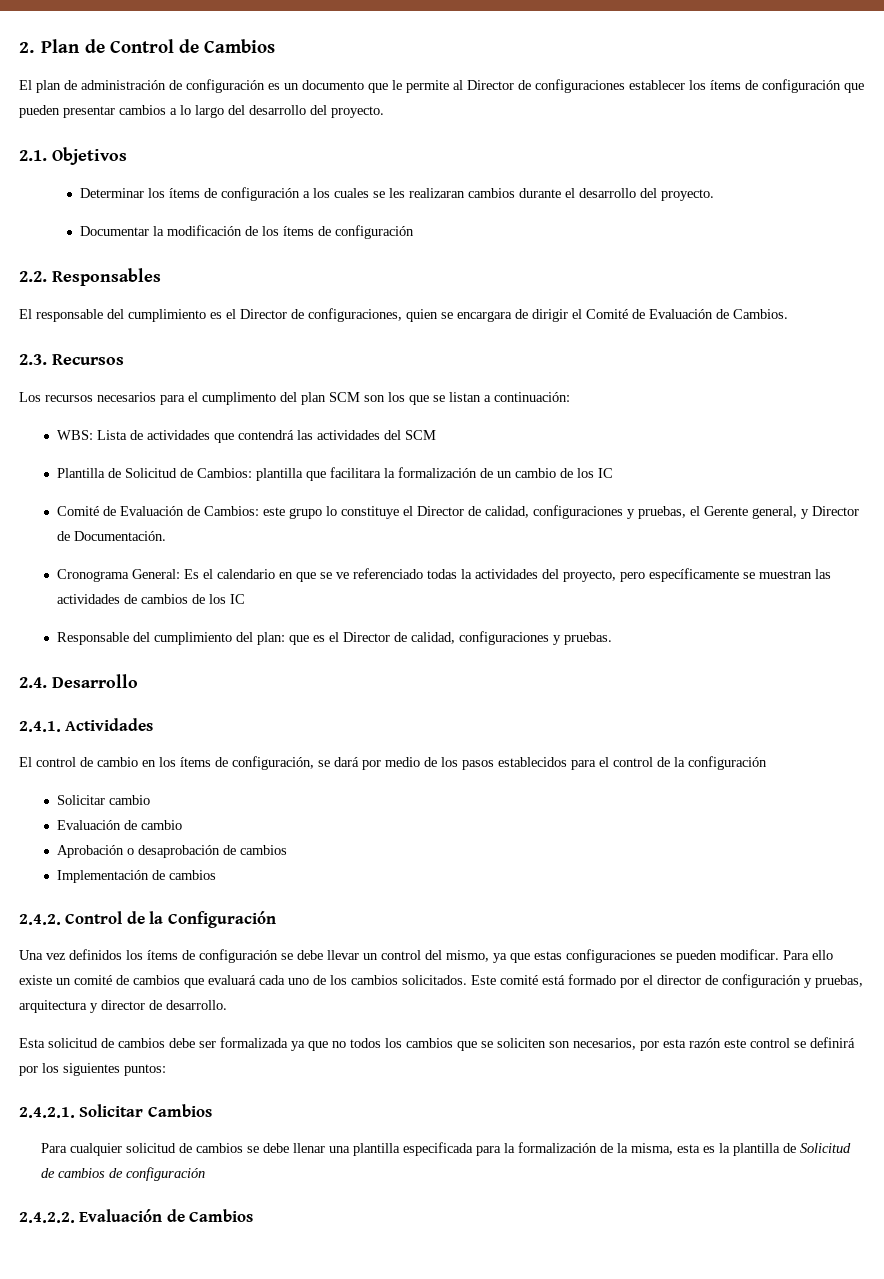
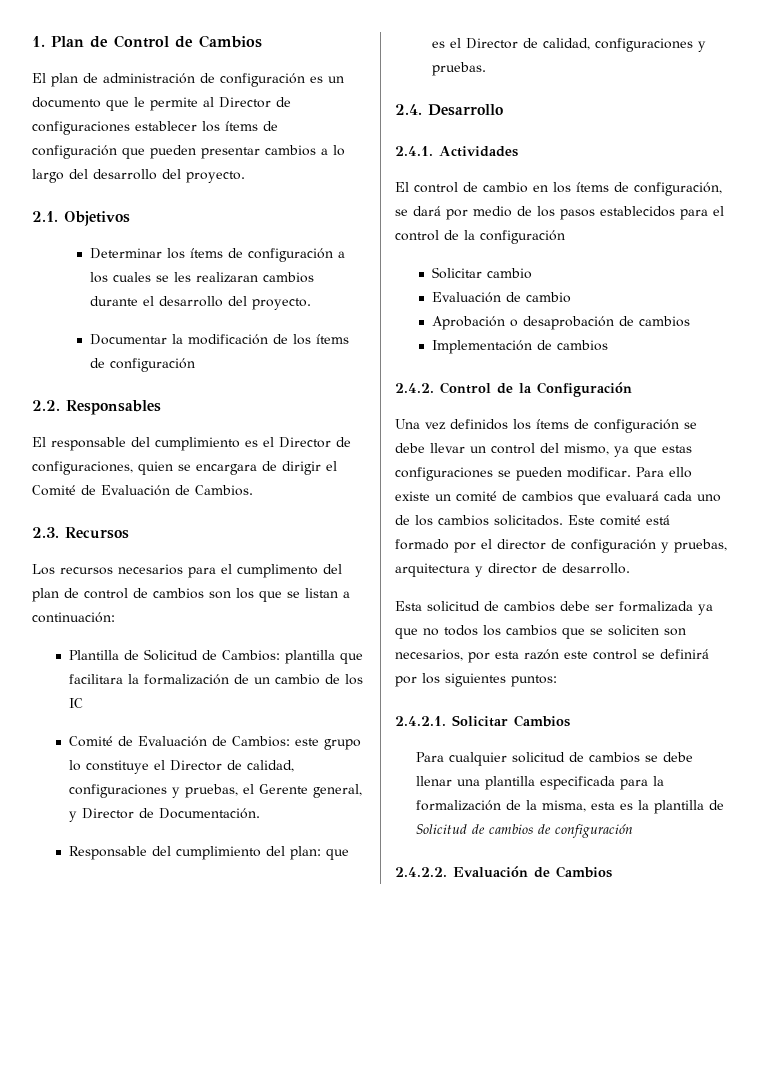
[19,42,34,53] 2. -> [32,36,45,47] 1.
[329,392,360,402] SCM -> [64,588,204,599] de control de cambios
[57,430,437,443] // WBS: Lista de actividades que contendrá las actividades del SCM -> (115, 617) none
[57,568,832,582] [57,594,246,604] // Cronograma General: Es el calendario en que se ve referenciado todas la actividades del proyecto, pero específicamente se muestran las actividades de cambios de los IC -> (260, 813) none

